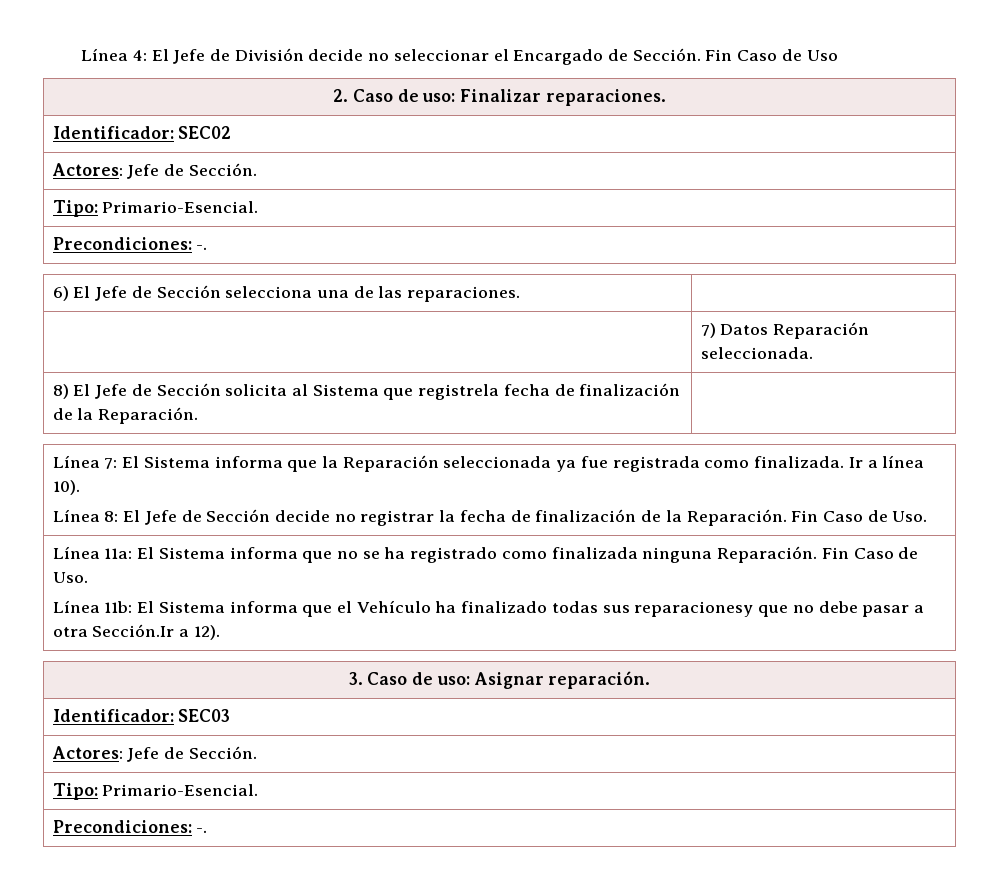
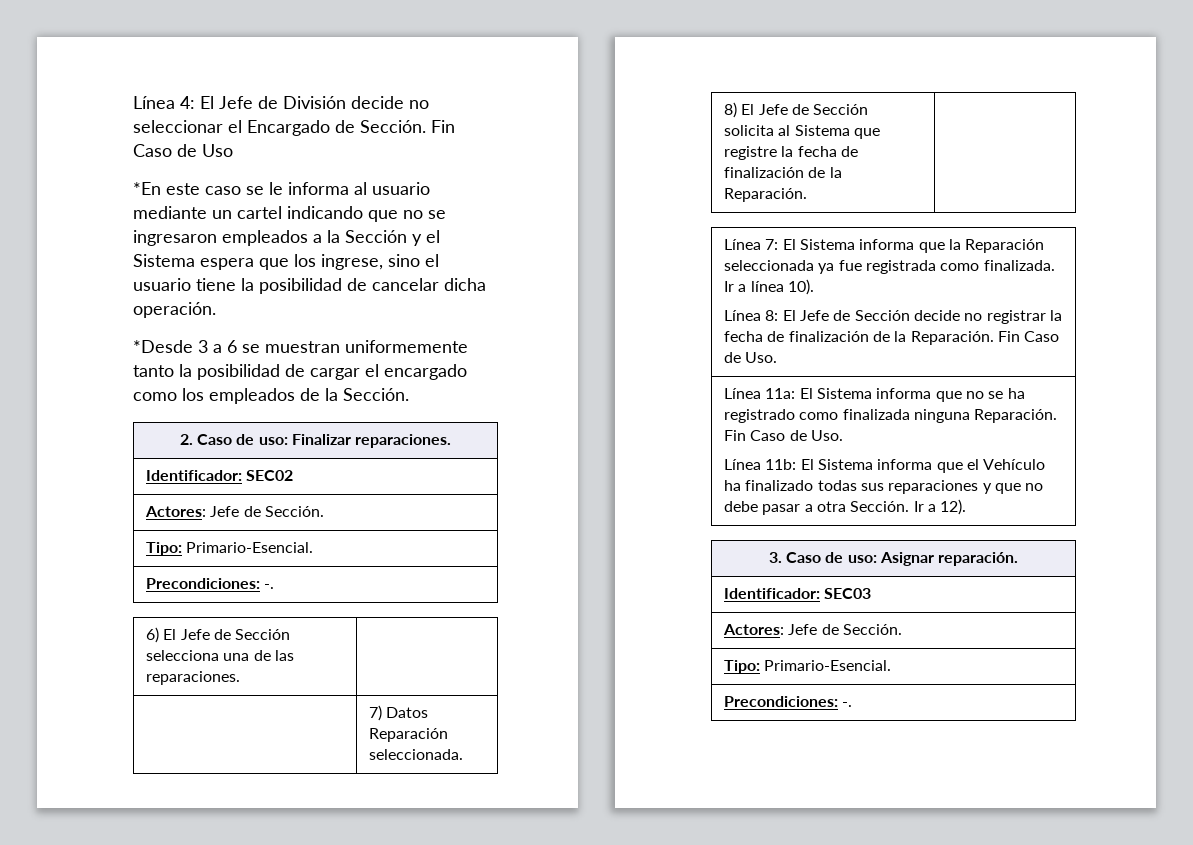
(838, 55) none -> [133,182,430,195] [133,206,446,222] [133,230,440,246] [133,254,439,270] [133,278,486,294] [133,302,216,318] [133,340,468,353] [133,364,467,380] [133,388,409,404] // *En este caso se le informa al usuario mediante un cartel indicando que no se ingresaron empleados a la Sección y el Sistema espera que los ingrese, sino el usuario tiene la posibilidad de cancelar dicha operación. // *Desde 3 a 6 se muestran uniformemente tanto la posibilidad de cargar el encargado como los empleados de la Sección.
[418,384,500,400] registrela -> [724,146,794,160] registre la
[634,601,754,617] reparacionesy -> [888,480,992,494] reparaciones y
[92,624,175,637] Sección.Ir -> [850,501,924,512] Sección. Ir

